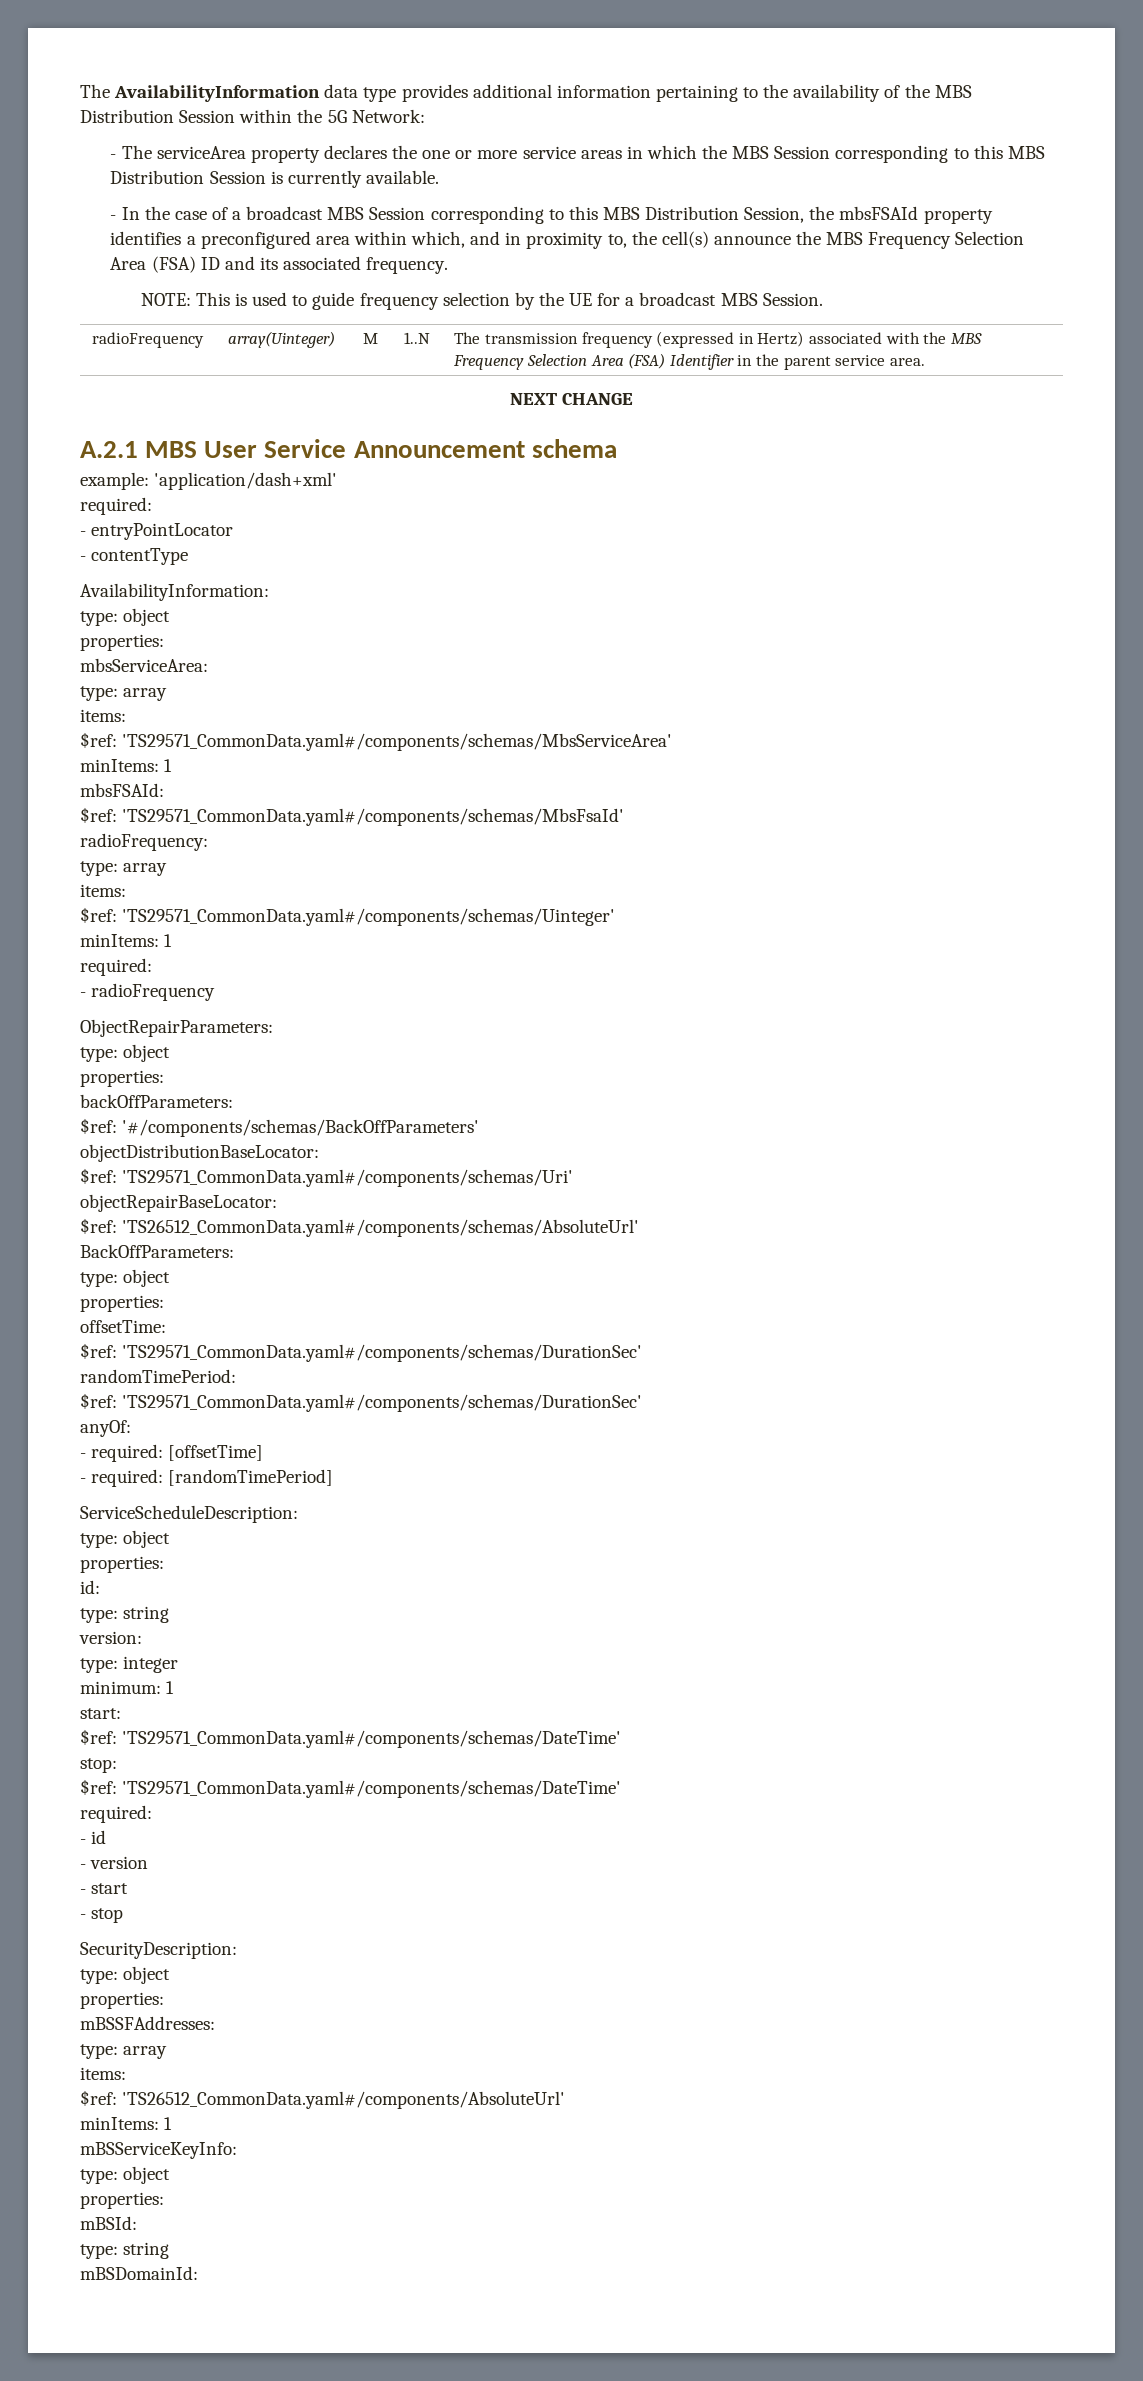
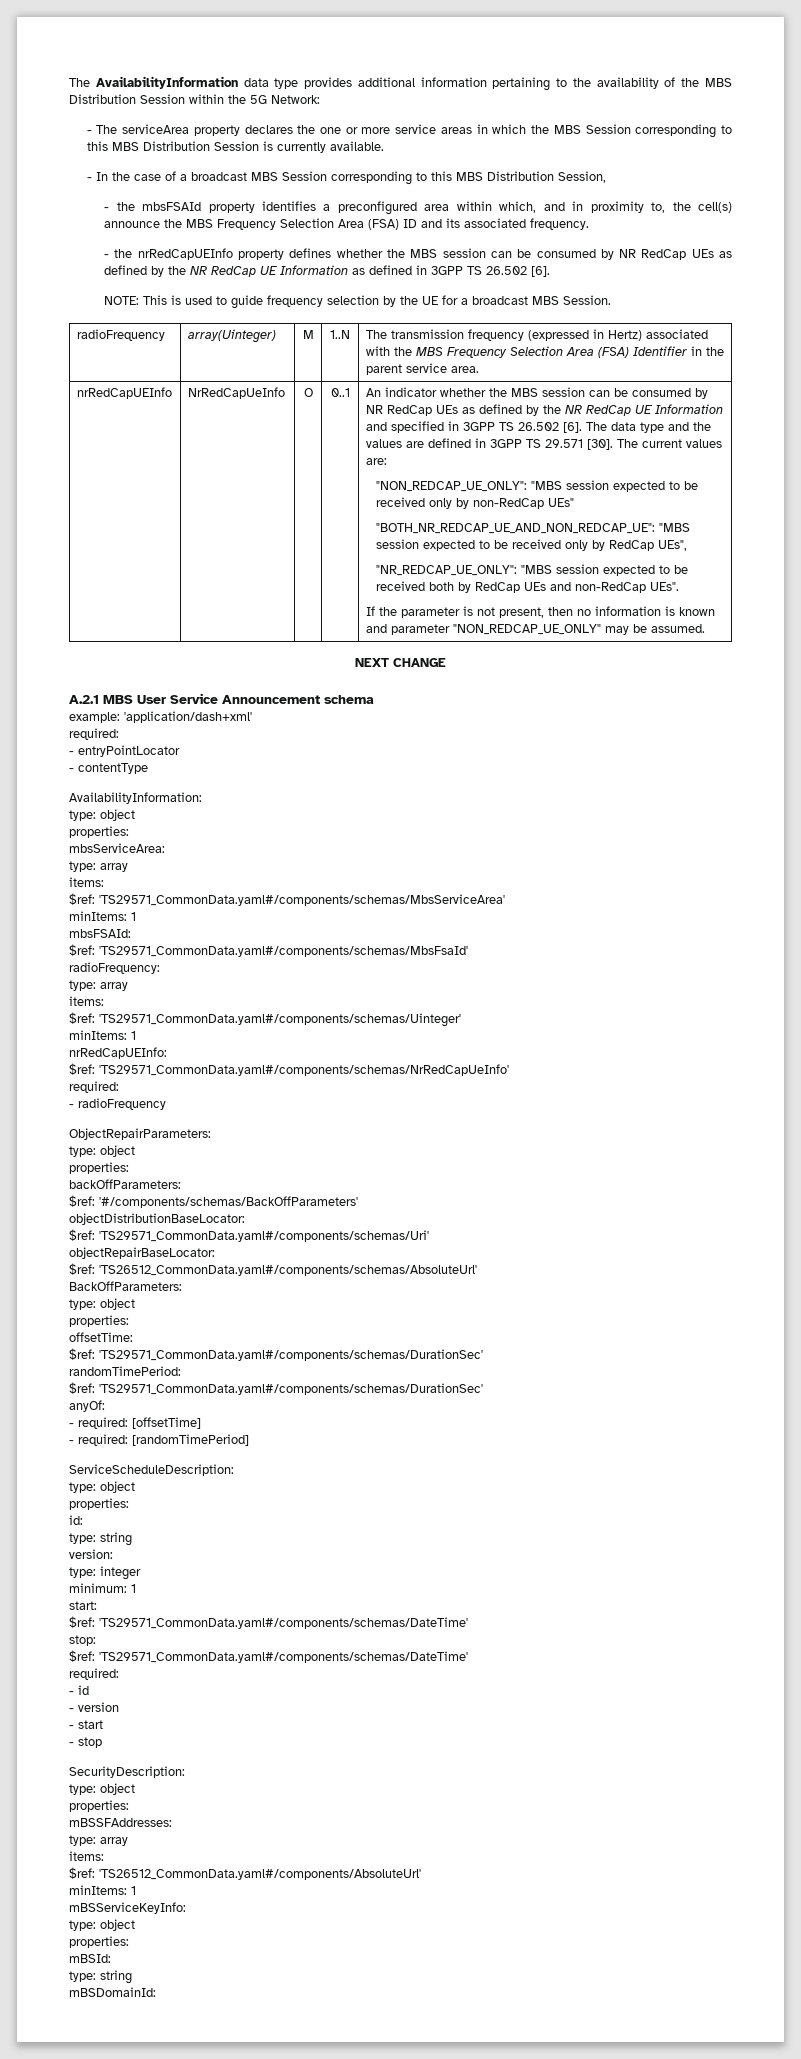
(805, 215) none -> [104,207,110,211] // -
(449, 265) none -> [104,248,733,260] [104,265,551,277] // - the nrRedCapUEInfo property defines whether the MBS session can be consumed by NR RedCap UEs as defined by the NR RedCap UE Information as defined in 3GPP TS 26.502 [6].
(925, 362) none -> [76,387,172,399] [187,387,285,399] [303,388,313,397] [330,388,350,397] [365,387,708,399] [365,404,723,416] [365,421,711,433] [365,438,722,450] [365,458,387,465] [376,480,699,492] [376,497,575,509] [376,523,691,534] [376,539,688,551] [376,564,689,576] [376,581,680,593] [365,606,715,618] [365,624,705,635] // nrRedCapUEInfo | NrRedCapUeInfo | O | 0..1 | An indicator whether the MBS session can be consumed by NR RedCap UEs as defined by the NR RedCap UE Information and specified in 3GPP TS 26.502 [6]. The data type and the values are defined in 3GPP TS 29.571 [30]. The current values are: // "NON_REDCAP_UE_ONLY": "MBS session expected to be received only by non-RedCap UEs" // "BOTH_NR_REDCAP_UE_AND_NON_REDCAP_UE": "MBS session expected to be received only by RedCap UEs", // "NR_REDCAP_UE_ONLY": "MBS session expected to be received both by RedCap UEs and non-RedCap UEs". // If the parameter is not present, then no information is known and parameter "NON_REDCAP_UE_ONLY" may be assumed.
(173, 940) none -> [69,1047,167,1059] [69,1063,509,1076] // nrRedCapUEInfo: // $ref: 'TS29571_CommonData.yaml#/components/schemas/NrRedCapUeInfo'

